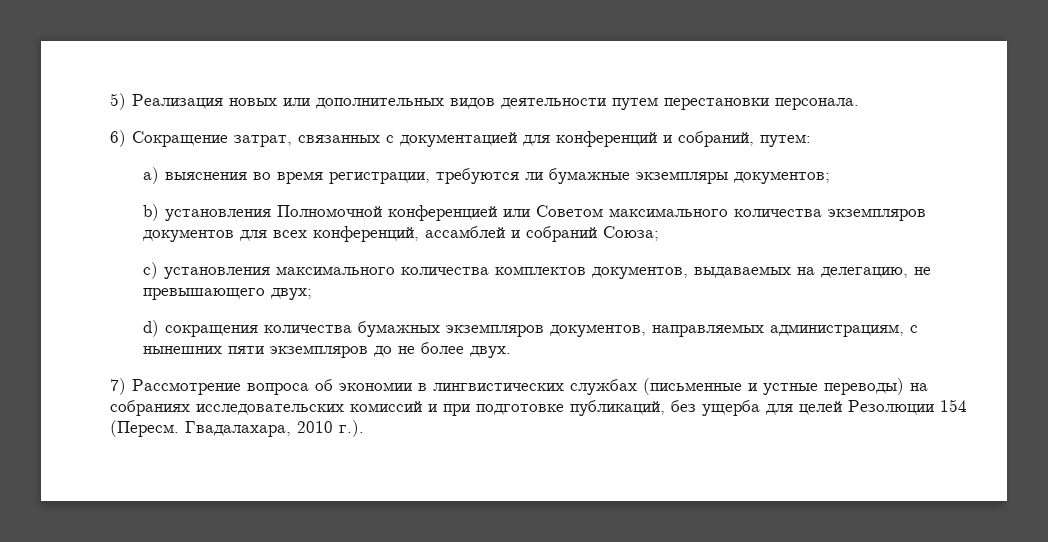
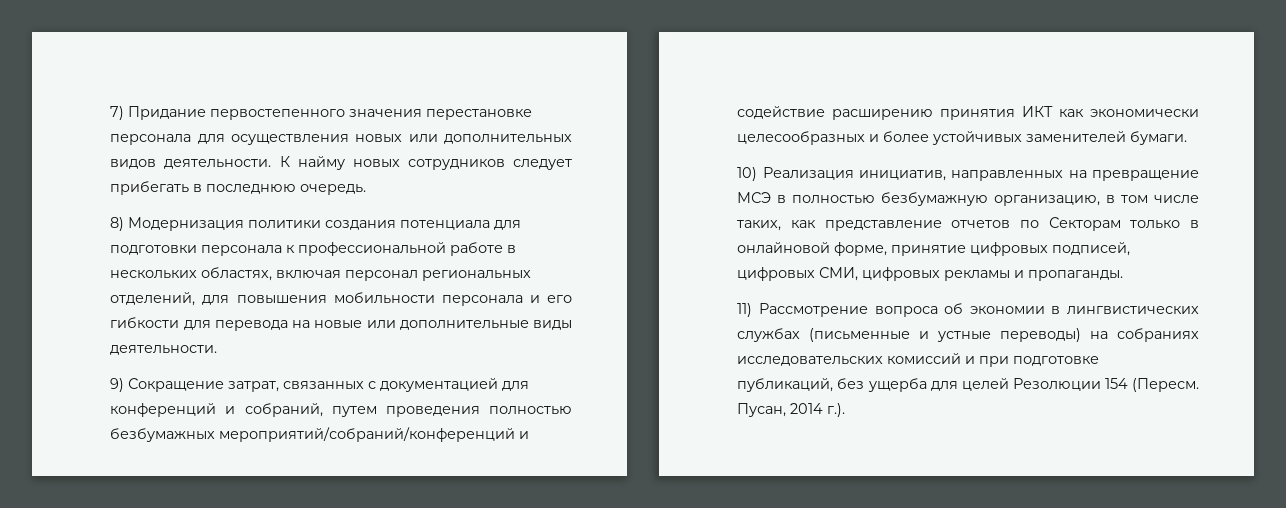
[110,93,860,110] [110,130,127,147] 5) Реализация новых или дополнительных видов деятельности путем перестановки персонала. // 6) -> [110,106,533,120] [110,134,572,145] [110,156,572,170] [110,181,367,195] [110,217,522,231] [110,242,517,256] [110,267,532,281] [110,292,572,306] [110,317,572,331] [110,345,218,355] [110,378,125,392] 7) Придание первостепенного значения перестановке персонала для осуществления новых или дополнительных видов деятельности. К найму новых сотрудников следует прибегать в последнюю очередь. // 8) Модернизация политики создания потенциала для подготовки персонала к профессиональной работе в нескольких областях, включая персонал региональных отделений, для повышения мобильности персонала и его гибкости для перевода на новые или дополнительные виды деятельности. // 9)
[760,134,812,147] [142,167,830,184] [142,204,926,221] [142,226,659,242] [142,262,931,279] [142,288,312,300] [142,320,918,337] [142,342,511,358] [110,378,127,395] путем: // a) выяснения во время регистрации, требуются ли бумажные экземпляры документов; // b) установления Полномочной конференцией или Советом максимального количества экземпляров документов для всех конференций, ассамблей и собраний Союза; // c) установления максимального количества комплектов документов, выдаваемых на делегацию, не превышающего двух; // d) сокращения количества бумажных экземпляров документов, направляемых администрациям, с нынешних пяти экземпляров до не более двух. // 7) -> [331,406,572,417] [110,427,530,442] [737,106,1199,120] [737,131,1188,145] [737,167,1199,181] [737,192,1199,206] [737,217,1199,231] [737,242,1131,256] [737,267,1124,281] [737,303,753,317] путем проведения полностью безбумажных мероприятий/собраний/конференций и содействие расширению принятия ИКТ как экономически целесообразных и более устойчивых заменителей бумаги. // 10) Реализация инициатив, направленных на превращение МСЭ в полностью безбумажную организацию, в том числе таких, как представление отчетов по Секторам только в онлайновой форме, принятие цифровых подписей, цифровых СМИ, цифровых рекламы и пропаганды. // 11)
[185,421,334,437] Гвадалахара, 2010 -> [737,403,824,417] Пусан, 2014

